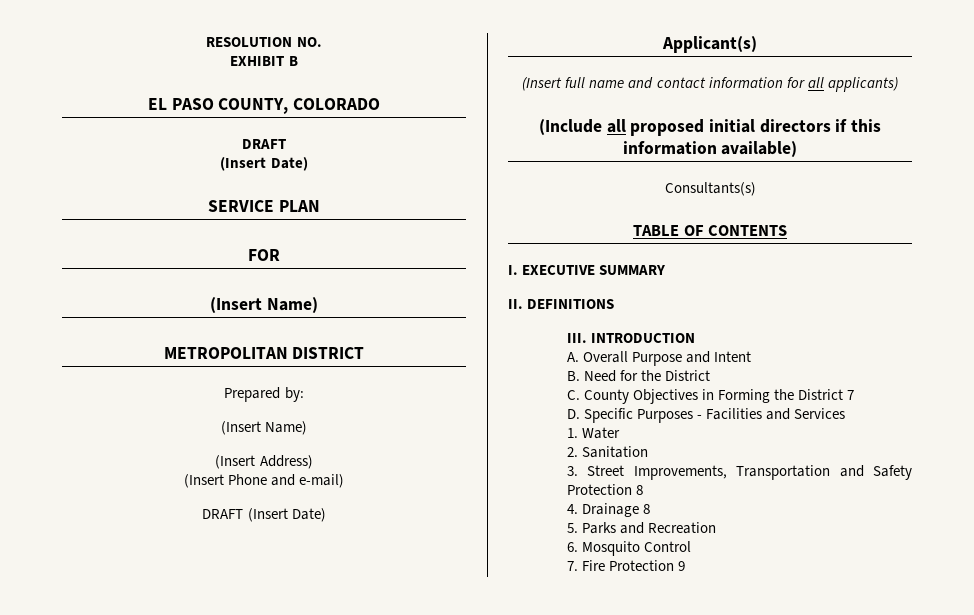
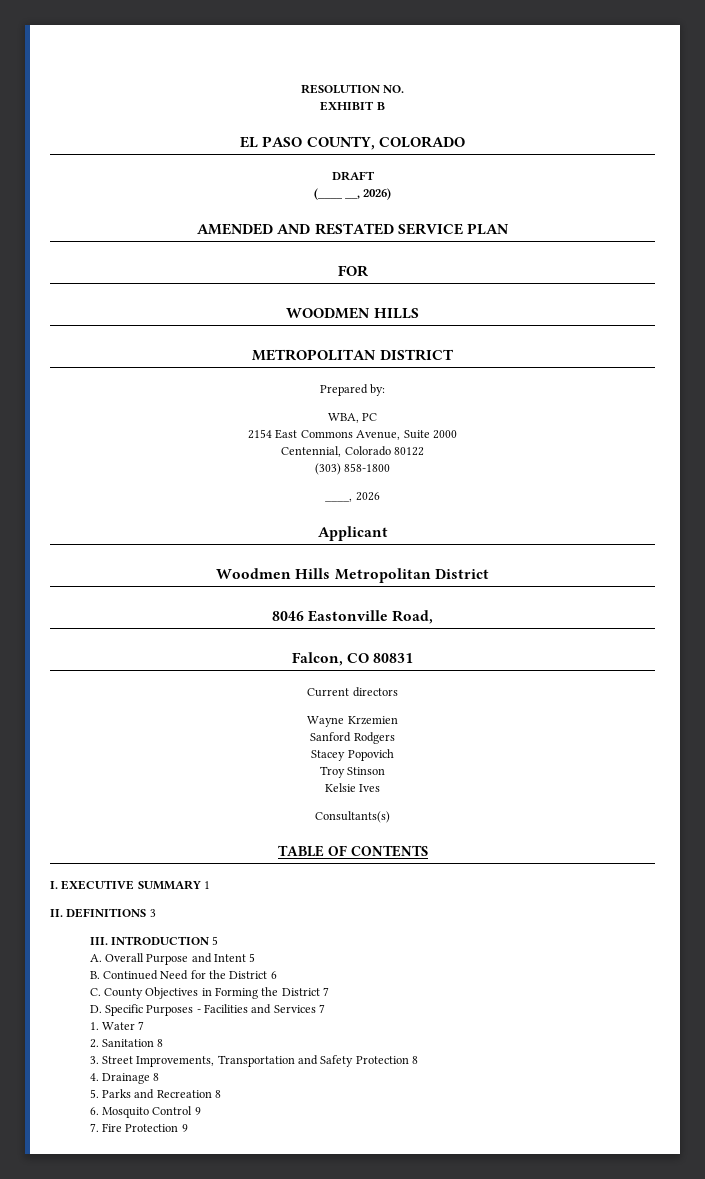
[220,157,308,171] (Insert Date) // -> [313,188,392,200] [197,223,394,235] (____ __, 2026) // AMENDED AND RESTATED
[210,297,318,313] (Insert Name) -> [286,307,419,319] WOODMEN HILLS
[220,421,308,435] [215,455,313,469] [183,474,345,488] [202,508,326,522] [662,36,757,53] [522,77,898,92] [538,119,882,136] [622,141,798,157] (Insert Name) // (Insert Address) // (Insert Phone and e-mail) // DRAFT (Insert Date) // Applicant(s) // (Insert full name and contact information for all applicants) // (Include all proposed initial directors if this information available) -> [327,413,378,423] [248,429,457,440] [281,446,424,457] [314,463,391,475] [325,492,380,502] [317,526,388,541] [216,568,489,583] [271,610,434,624] [291,652,414,666] [307,687,398,697] [307,716,398,727] [310,732,395,744] [311,749,394,761] [319,766,386,778] [324,783,381,792] WBA, PC // 2154 East Commons Avenue, Suite 2000 // Centennial, Colorado 80122 // (303) 858-1800 // ____, 2026 // Applicant // Woodmen Hills Metropolitan District // 8046 Eastonville Road, // Falcon, CO 80831 // Current directors // Wayne Krzemien // Sanford Rodgers // Stacey Popovich // Troy Stinson // Kelsie Ives
(666, 270) none -> [204,881,211,889] 1
(615, 304) none -> [149,909,156,917] 3
(695, 338) none -> [212,936,219,945] 5
(751, 356) none -> [249,953,256,962] 5
(580, 376) none -> [102,970,158,980] Continued
(710, 375) none -> [270,971,277,979] 6
(846, 413) none -> [319,1004,326,1013] 7
(620, 433) none -> [138,1021,145,1030] 7
(648, 452) none -> [157,1039,164,1047] 8
(716, 528) none -> [215,1090,222,1098] 8
(691, 546) none -> [194,1107,201,1115] 9

